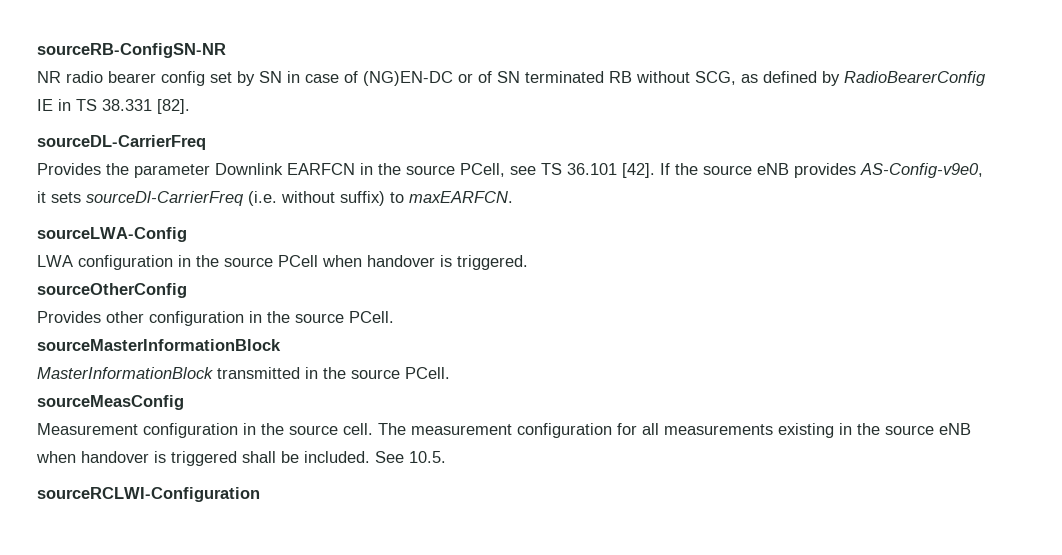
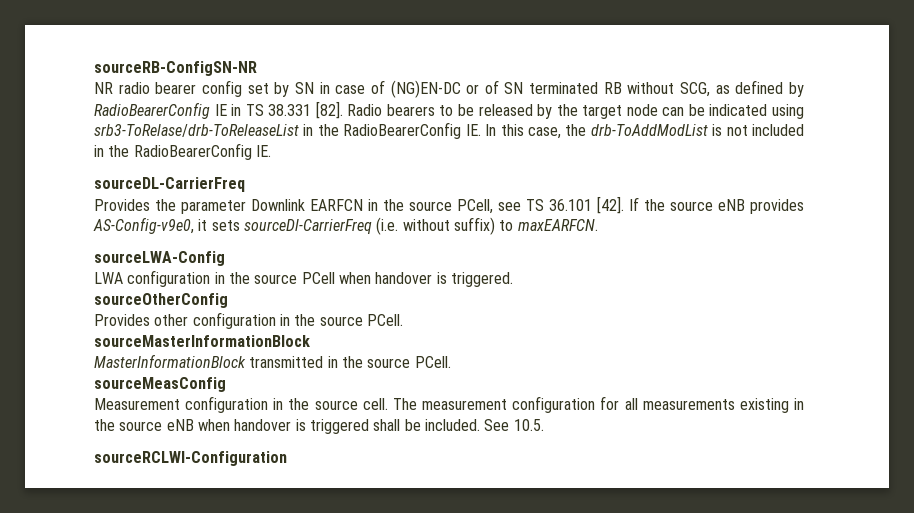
(190, 106) none -> [347,104,804,119] [94,122,804,139] [94,143,271,160] Radio bearers to be released by the target node can be indicated using srb3-ToRelase/drb-ToReleaseList in the RadioBearerConfig IE. In this case, the drb-ToAddModList is not included in the RadioBearerConfig IE.

